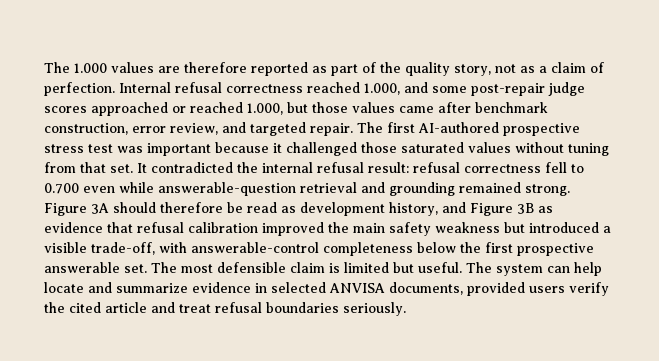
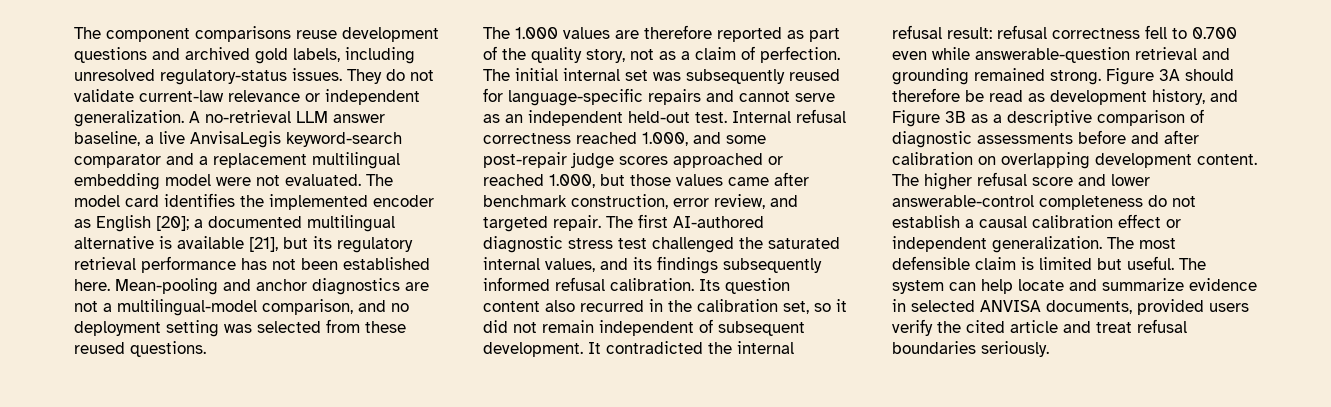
[44,62,70,73] The -> [74,26,439,42] [74,47,415,64] [74,68,434,85] [74,89,420,105] [74,110,385,127] [74,131,402,148] [74,152,400,169] [74,173,393,190] [74,193,434,210] [74,215,395,232] [74,236,413,253] [74,256,430,273] [74,278,429,295] [74,299,409,316] [74,319,406,337] [74,341,206,357] [483,27,510,39] The component comparisons reuse development questions and archived gold labels, including unresolved regulatory-status issues. They do not validate current-law relevance or independent generalization. A no-retrieval LLM answer baseline, a live AnvisaLegis keyword-search comparator and a replacement multilingual embedding model were not evaluated. The model card identifies the implemented encoder as English [20]; a documented multilingual alternative is available [21], but its regulatory retrieval performance has not been established here. Mean-pooling and anchor diagnostics are not a multilingual-model comparison, and no deployment setting was selected from these reused questions. // The
(115, 89) none -> [483,68,840,84] [483,88,835,106] [483,110,727,126] The initial internal set was subsequently reused for language-specific repairs and cannot serve as an independent held-out test.
[503,123,580,136] prospective -> [483,236,563,253] diagnostic
[117,142,609,156] [44,162,133,173] was important because it challenged those saturated values without tuning from that set. -> [652,237,840,253] [483,256,822,274] [483,277,790,294] [483,299,847,314] [483,319,805,336] [483,342,583,357] challenged the saturated internal values, and its findings subsequently informed refusal calibration. Its question content also recurred in the calibration set, so it did not remain independent of subsequent development.
[44,222,611,236] [44,242,594,256] [44,262,147,273] evidence that refusal calibration improved the main safety weakness but introduced a visible trade-off, with answerable-control completeness below the first prospective answerable set. -> [993,109,1204,126] [892,130,1199,148] [892,152,1257,169] [892,172,1150,190] [892,195,1196,210] [892,214,1181,228] [892,236,1102,253] a descriptive comparison of diagnostic assessments before and after calibration on overlapping development content. The higher refusal score and lower answerable-control completeness do not establish a causal calibration effect or independent generalization.

